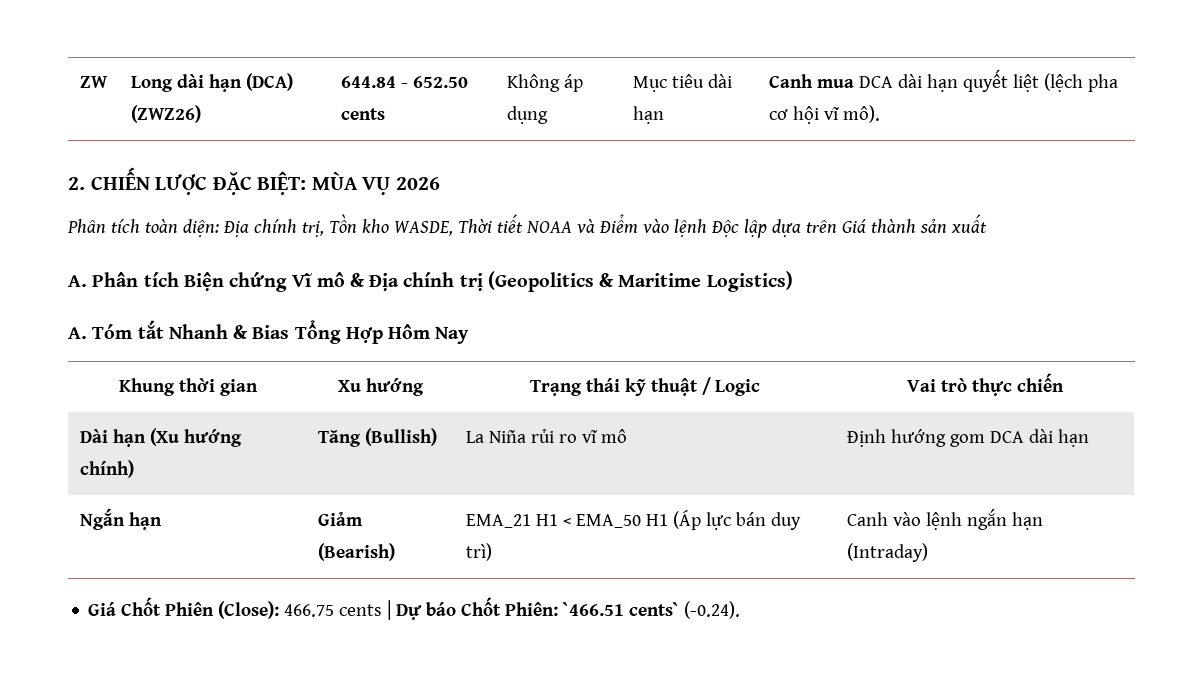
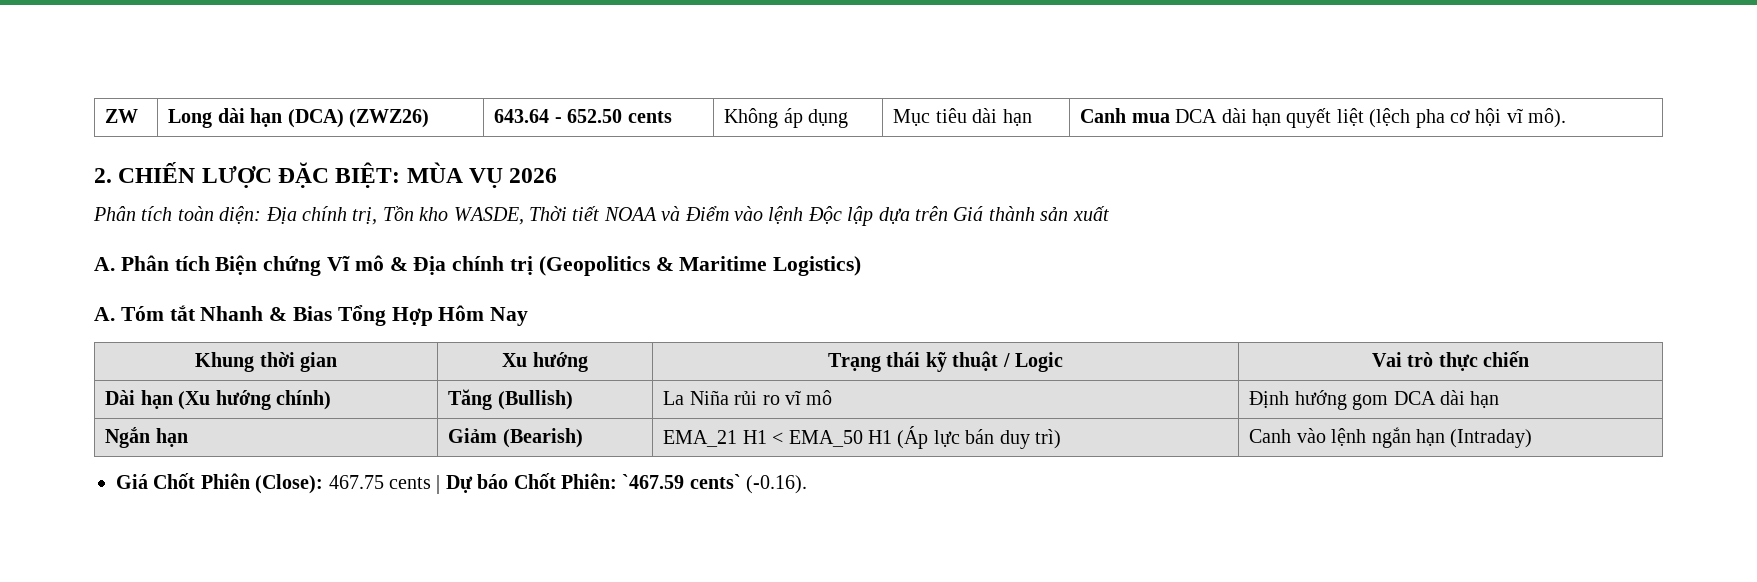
[340,76,396,88] 644.84 -> [494,109,550,123] 643.64
[284,604,335,617] 466.75 -> [328,475,384,489] 467.75
[562,601,741,619] `466.51 cents` (-0.24). -> [622,474,808,494] `467.59 cents` (-0.16).

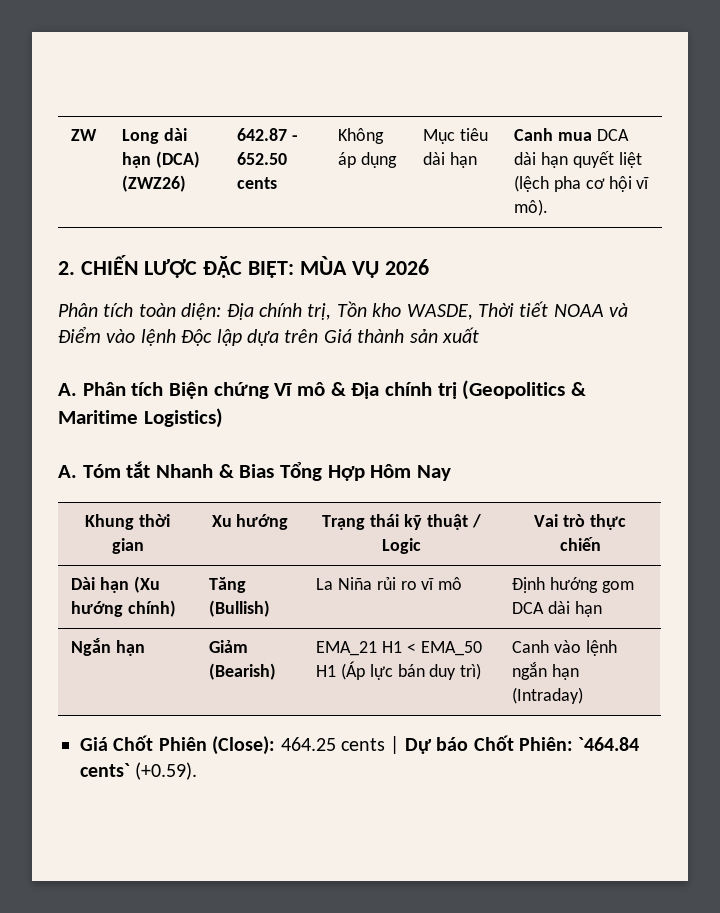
[494,109,550,123] 643.64 -> [236,128,287,141] 642.87
[328,475,384,489] 467.75 -> [280,737,336,751] 464.25
[622,474,808,494] `467.59 cents` (-0.16). -> [578,737,640,751] [80,762,198,780] `464.84 cents` (+0.59).

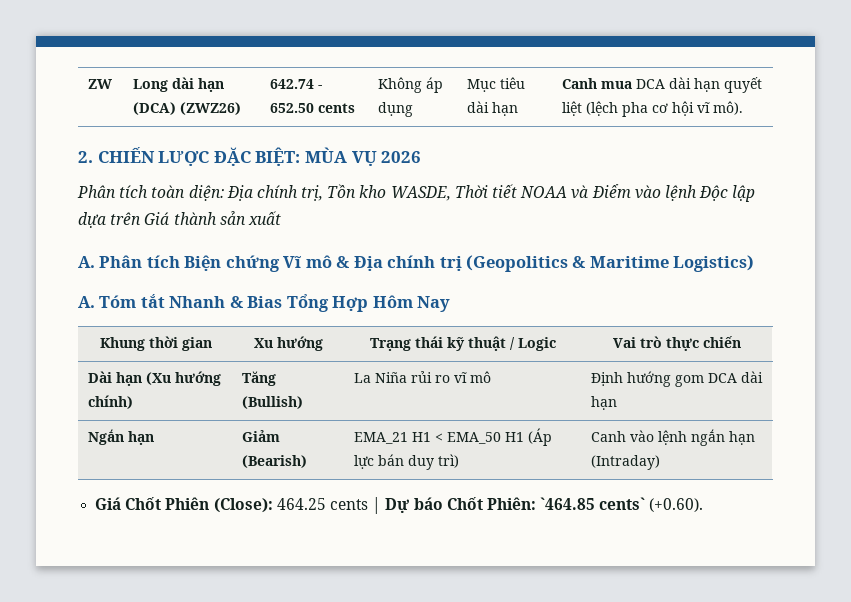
[236,128,287,141] 642.87 -> [270,79,315,89] 642.74
[578,737,640,751] [80,762,198,780] `464.84 cents` (+0.59). -> [540,497,704,512] `464.85 cents` (+0.60).

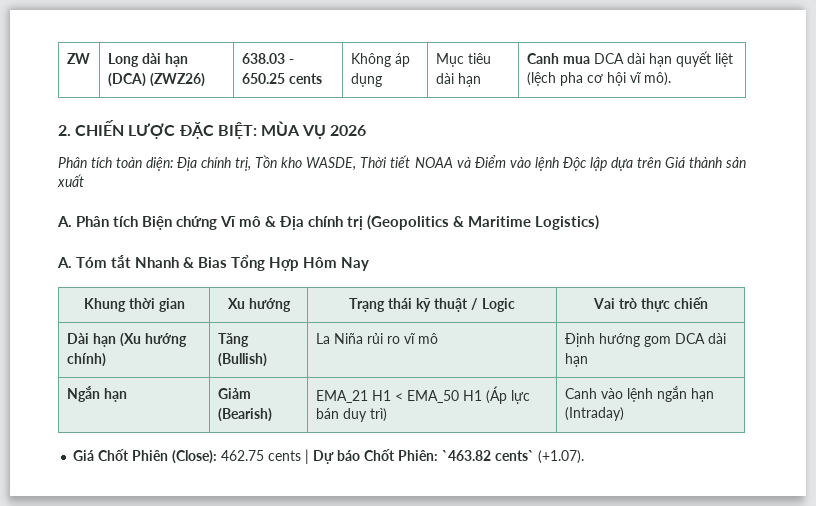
[270,79,323,89] [270,103,315,113] 642.74 - 652.50 -> [241,53,294,64] [241,73,285,84] 638.03 - 650.25
[276,498,326,510] 464.25 -> [221,450,265,461] 462.75
[540,497,704,512] `464.85 cents` (+0.60). -> [442,450,585,464] `463.82 cents` (+1.07).

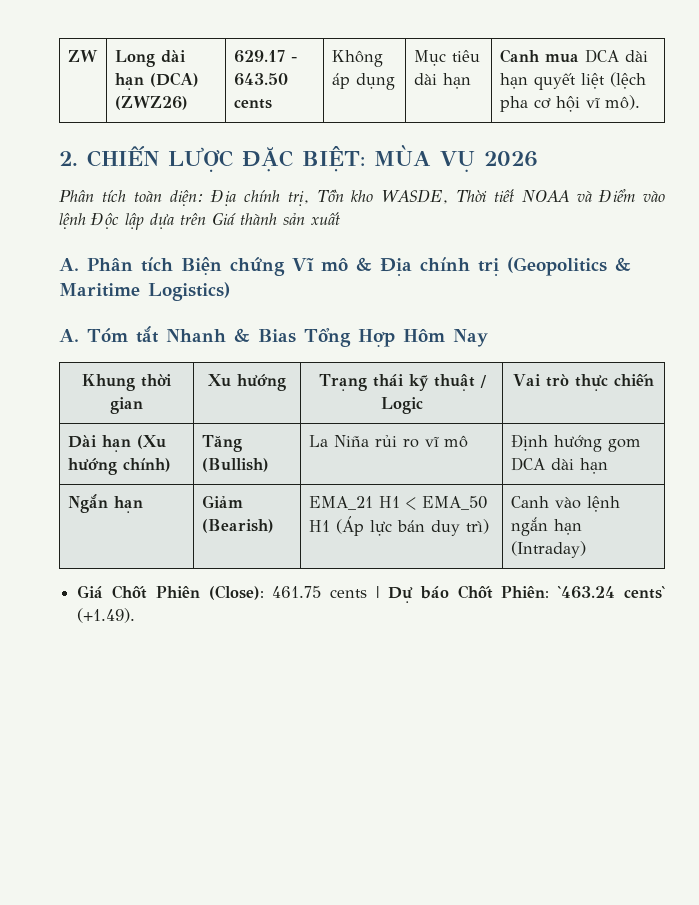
[241,53,294,64] [241,73,285,84] 638.03 - 650.25 -> [233,50,297,63] [233,73,288,86] 629.17 - 643.50
[221,450,265,461] 462.75 -> [272,586,322,598] 461.75
[442,450,585,464] `463.82 cents` (+1.07). -> [557,586,665,599] [77,608,136,623] `463.24 cents` (+1.49).

